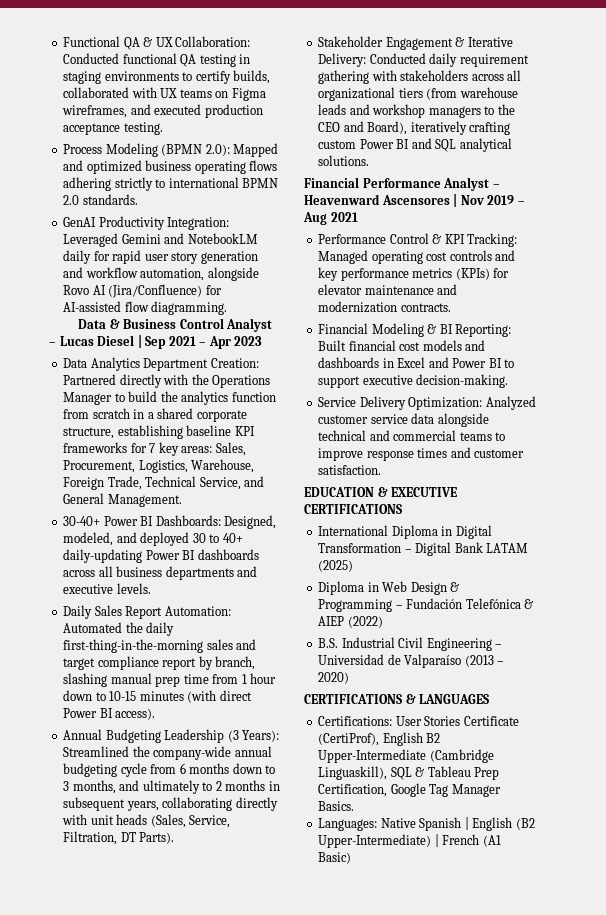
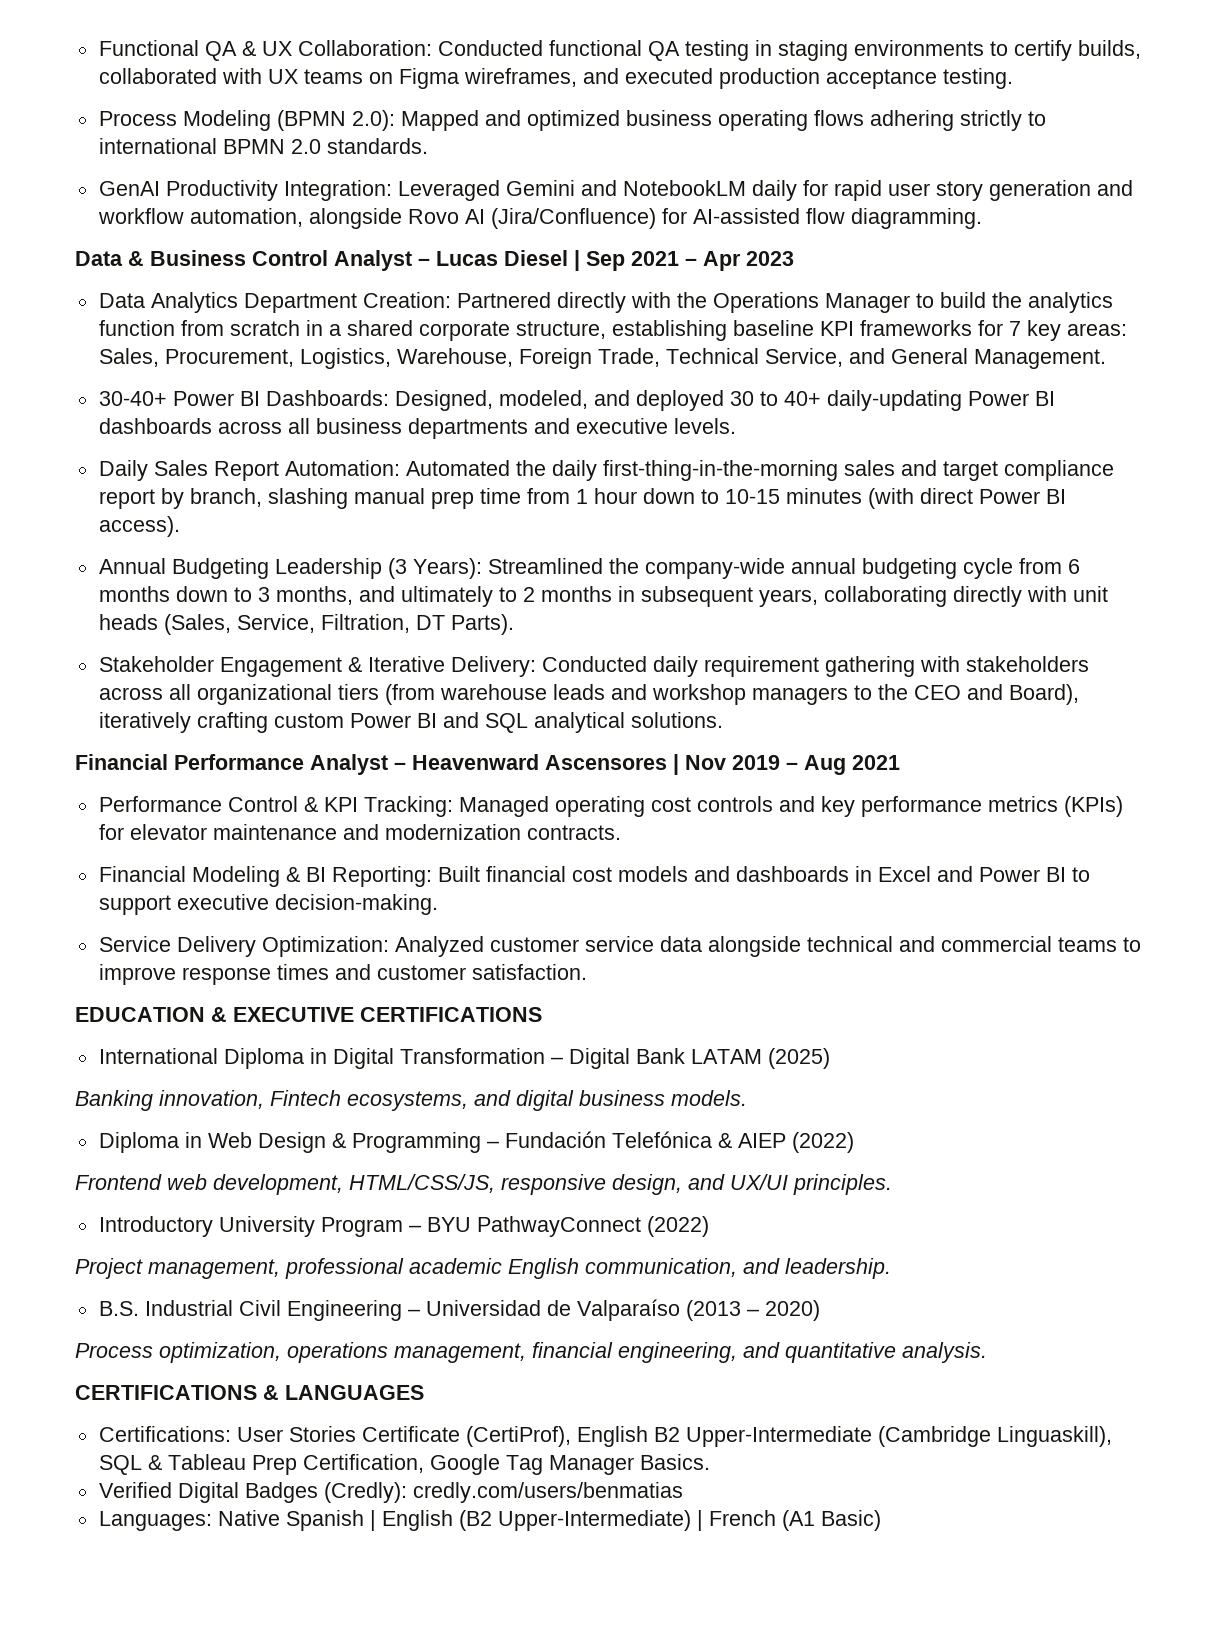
(354, 566) none -> [75,1090,747,1111] // Banking innovation, Fintech ecosystems, and digital business models.
(383, 622) none -> [75,1174,892,1195] [98,1216,709,1237] [75,1258,891,1279] // Frontend web development, HTML/CSS/JS, responsive design, and UX/UI principles. // Introductory University Program – BYU PathwayConnect (2022) // Project management, professional academic English communication, and leadership.
(350, 678) none -> [75,1342,987,1363] // Process optimization, operations management, financial engineering, and quantitative analysis.
(355, 806) none -> [98,1482,683,1503] // Verified Digital Badges (Credly): credly.com/users/benmatias

